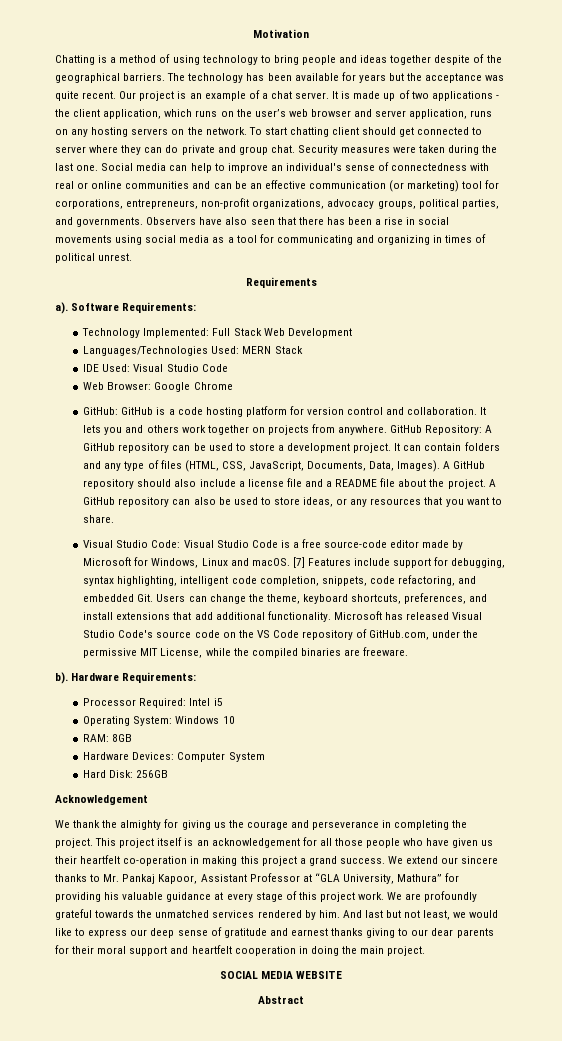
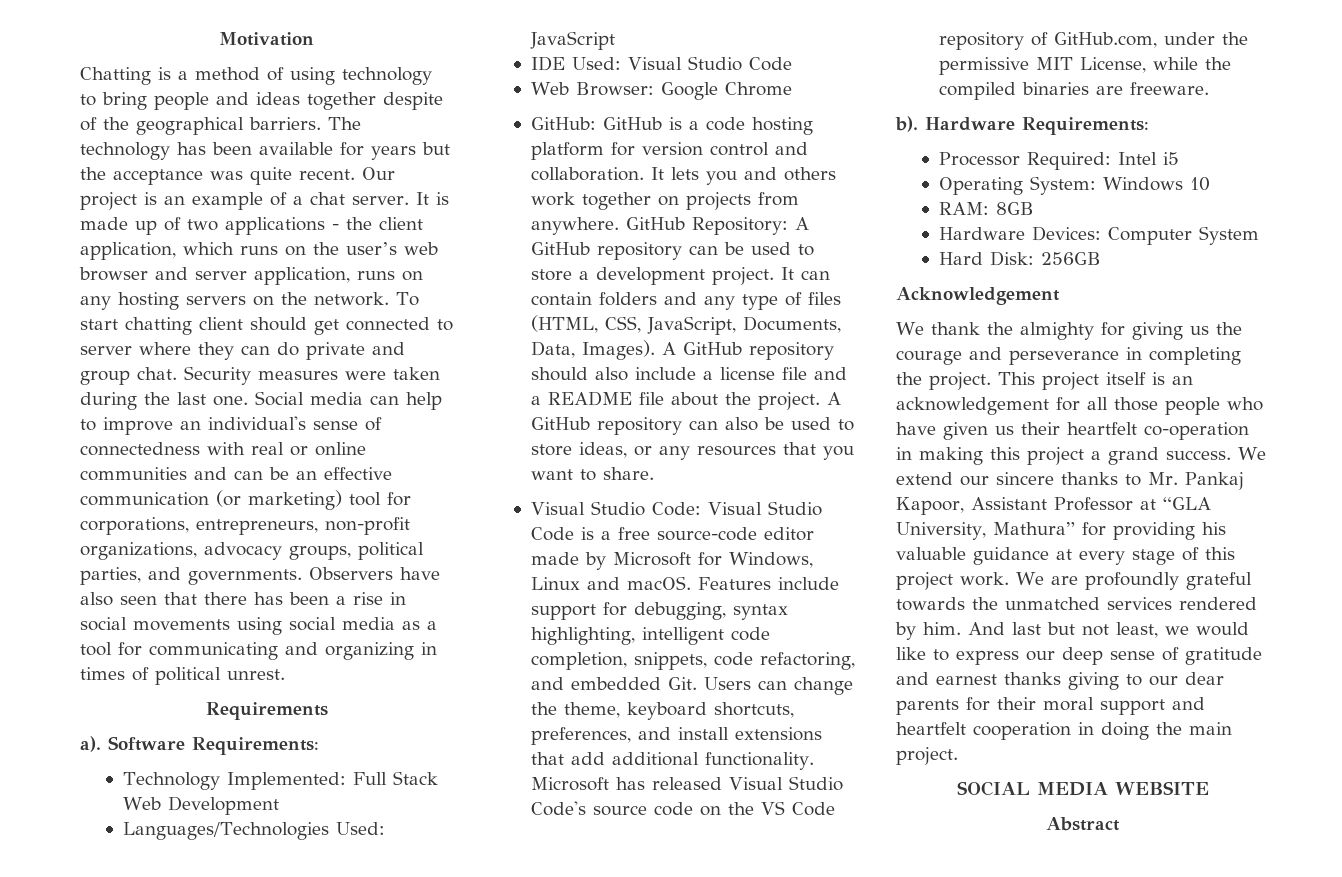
[242,346,303,354] MERN Stack -> [529,31,615,50] JavaScript
[292,557,305,568] [7] -> (691, 583) none

